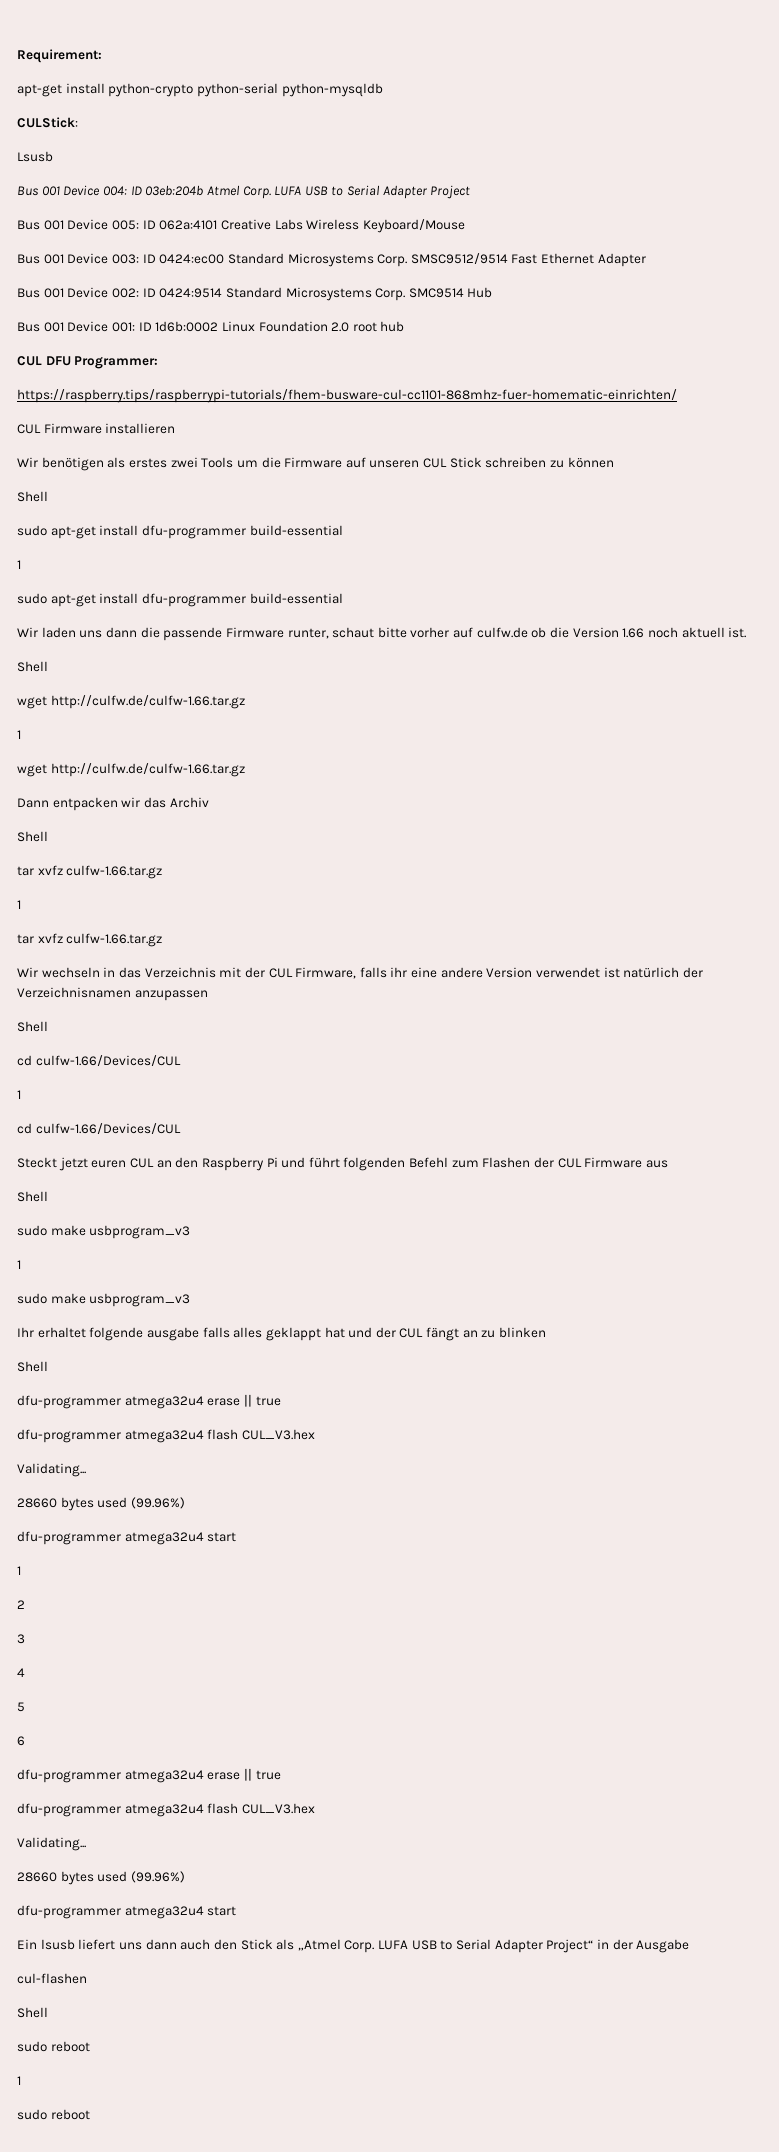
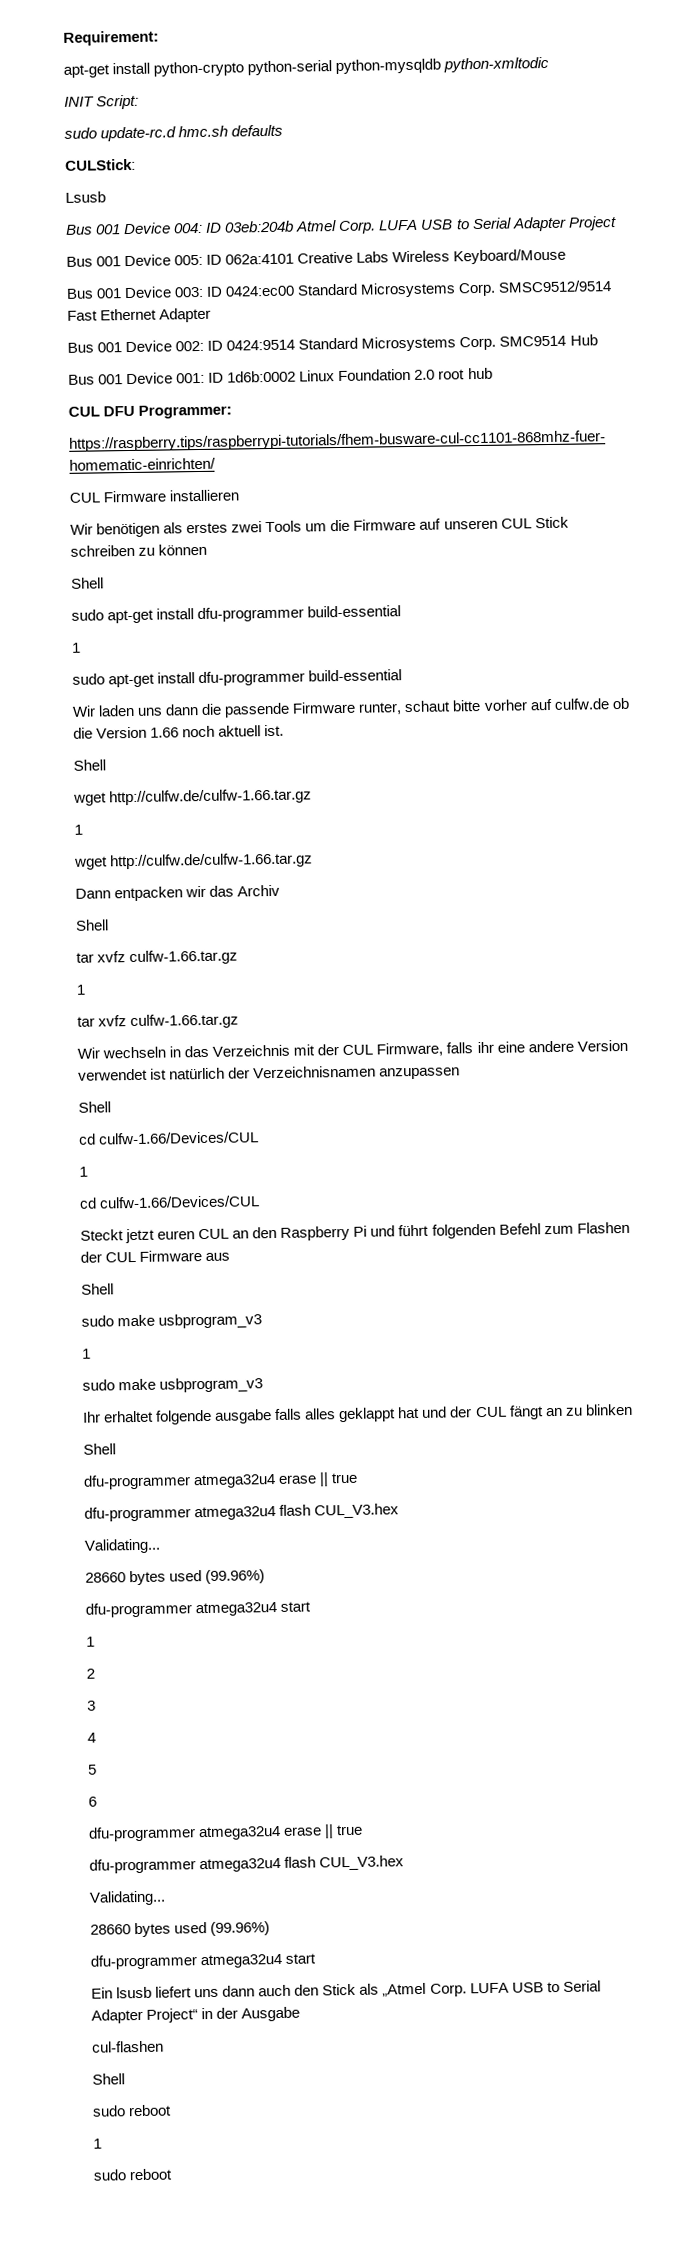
(383, 90) none -> [443,56,550,73] [64,94,140,110] [64,124,284,142] python-xmltodic // INIT Script: // sudo update-rc.d hmc.sh defaults

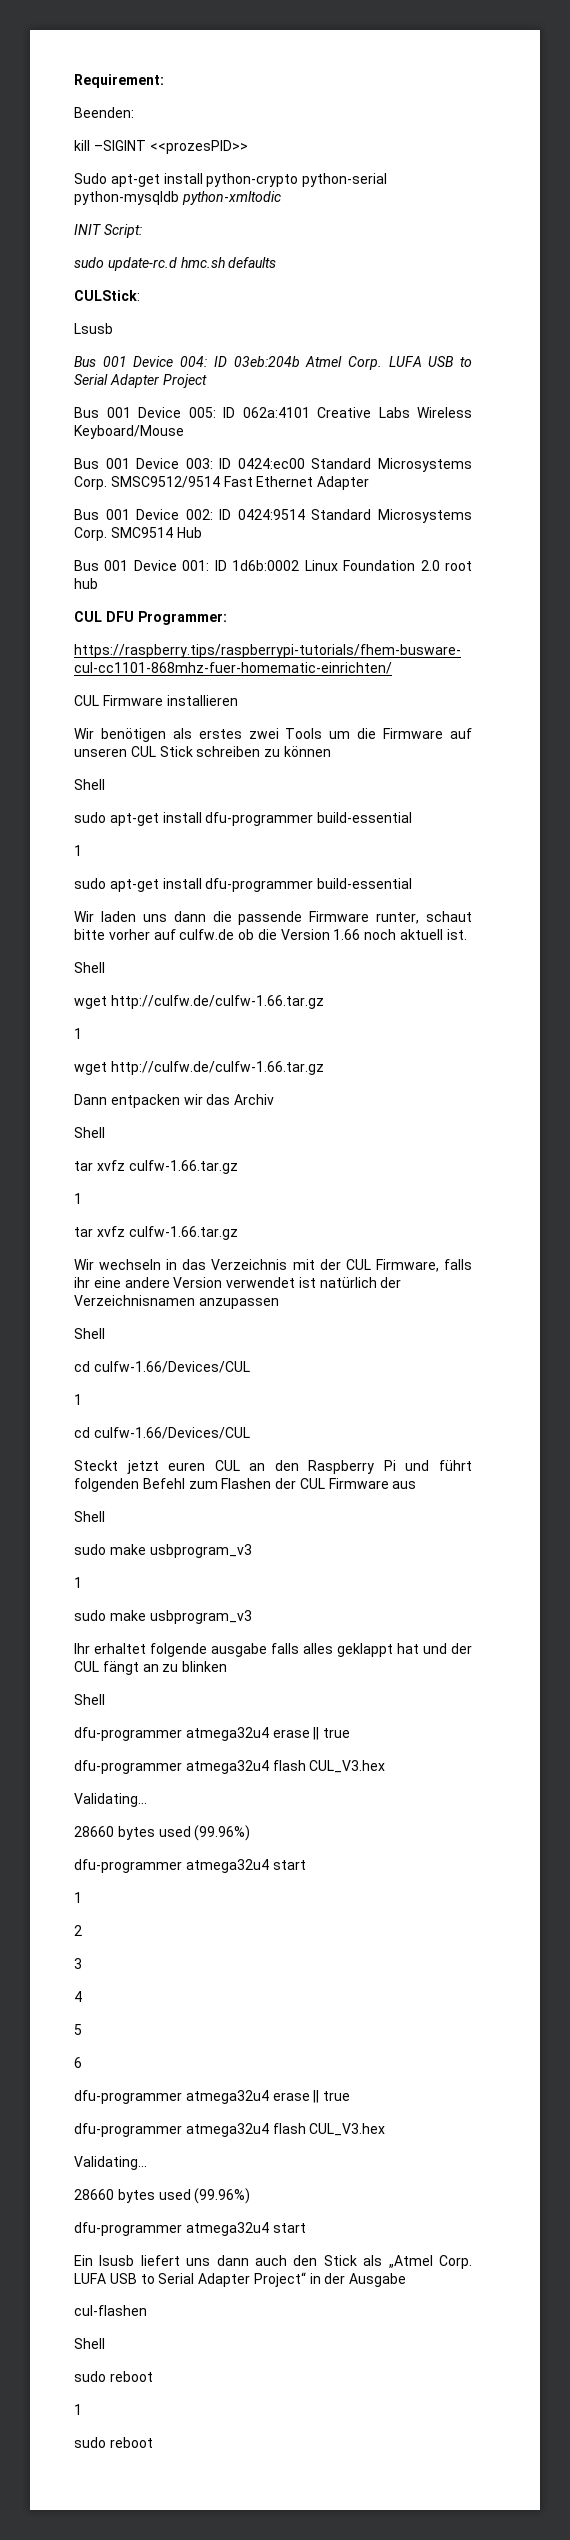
(159, 38) none -> [74,107,134,118] [74,140,248,154] [74,173,107,184] Beenden: // kill –SIGINT <<prozesPID>> // Sudo

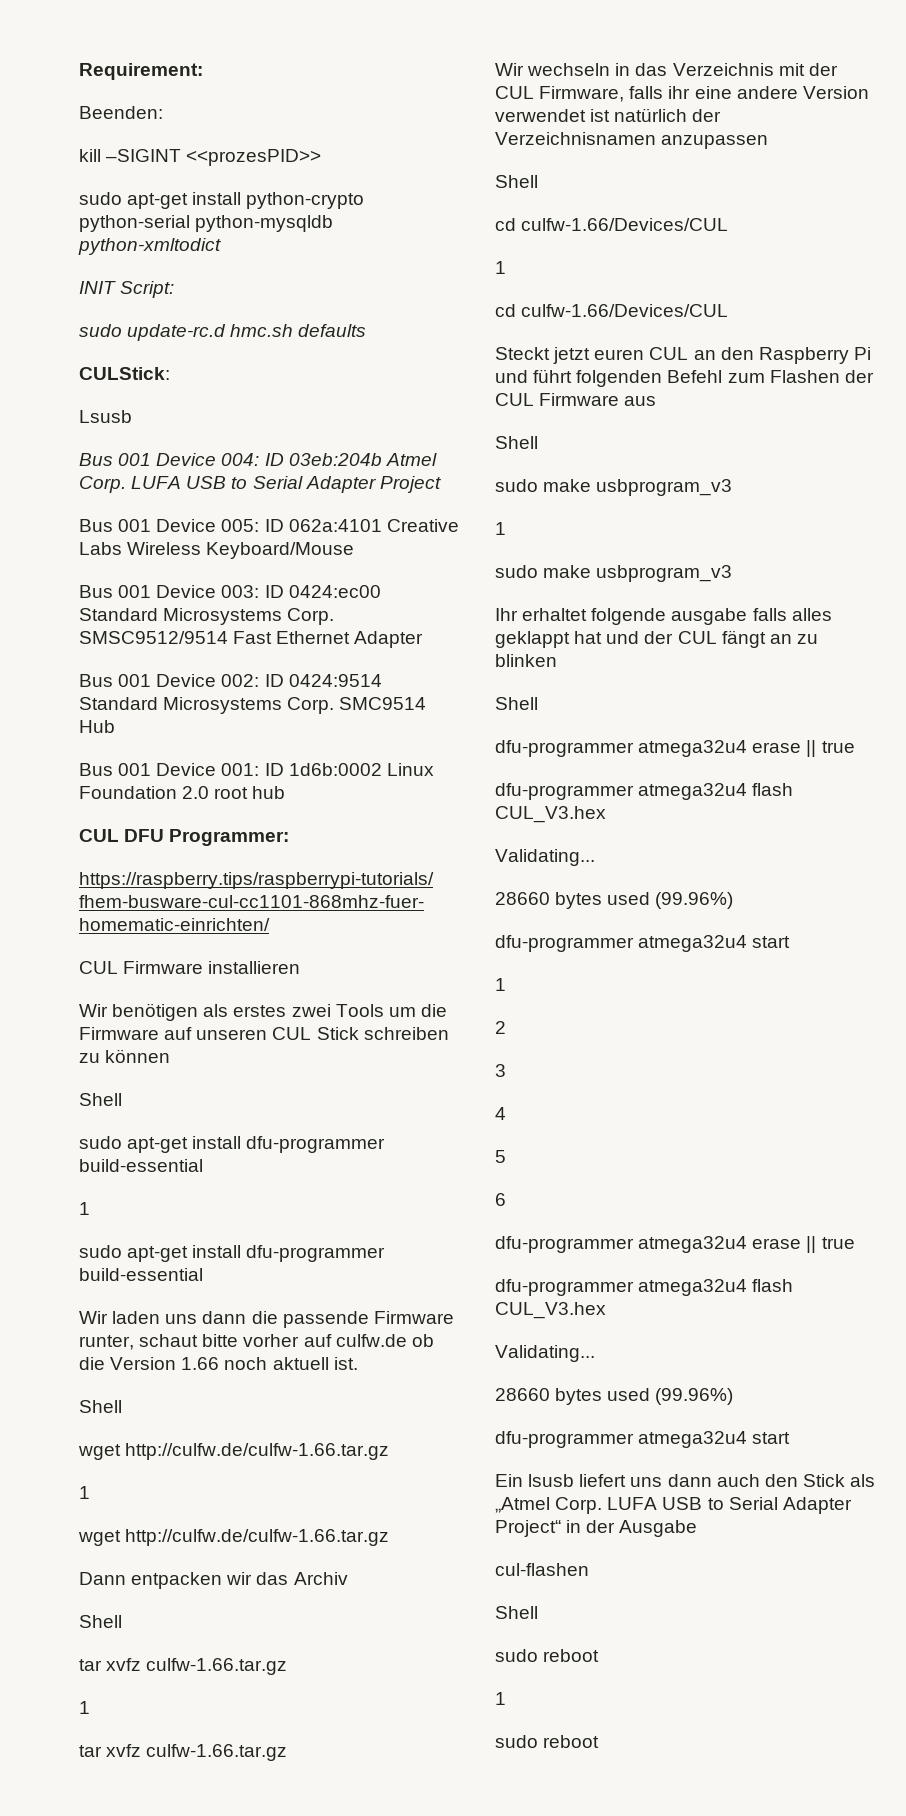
[74,173,107,184] Sudo -> [79,192,122,205] sudo
[181,191,281,205] python-xmltodic -> [78,238,221,255] python-xmltodict

